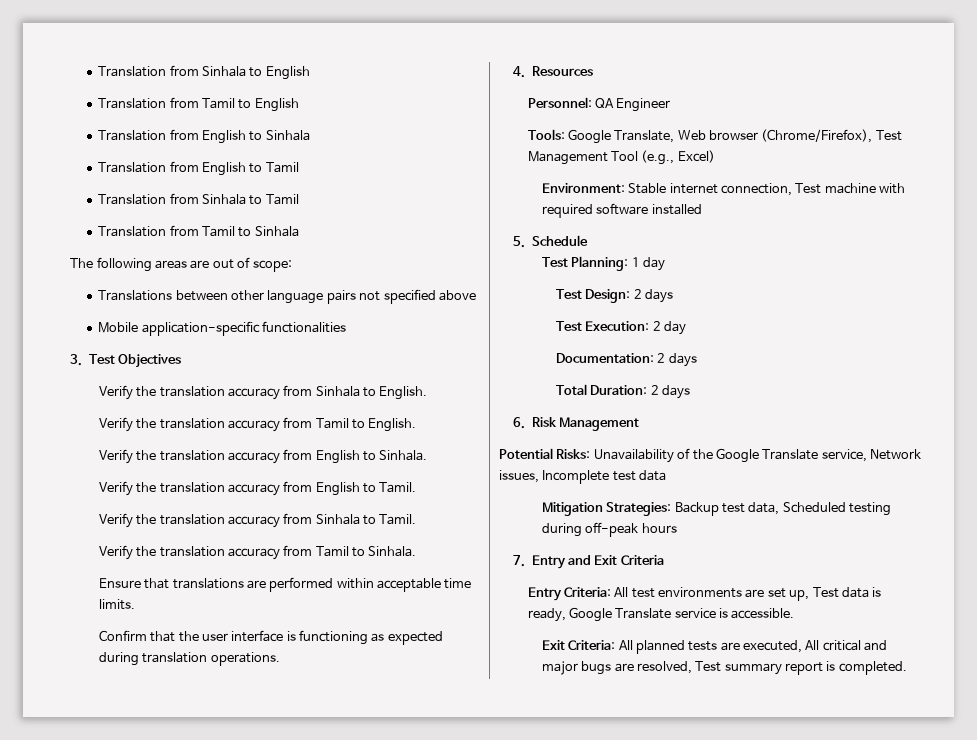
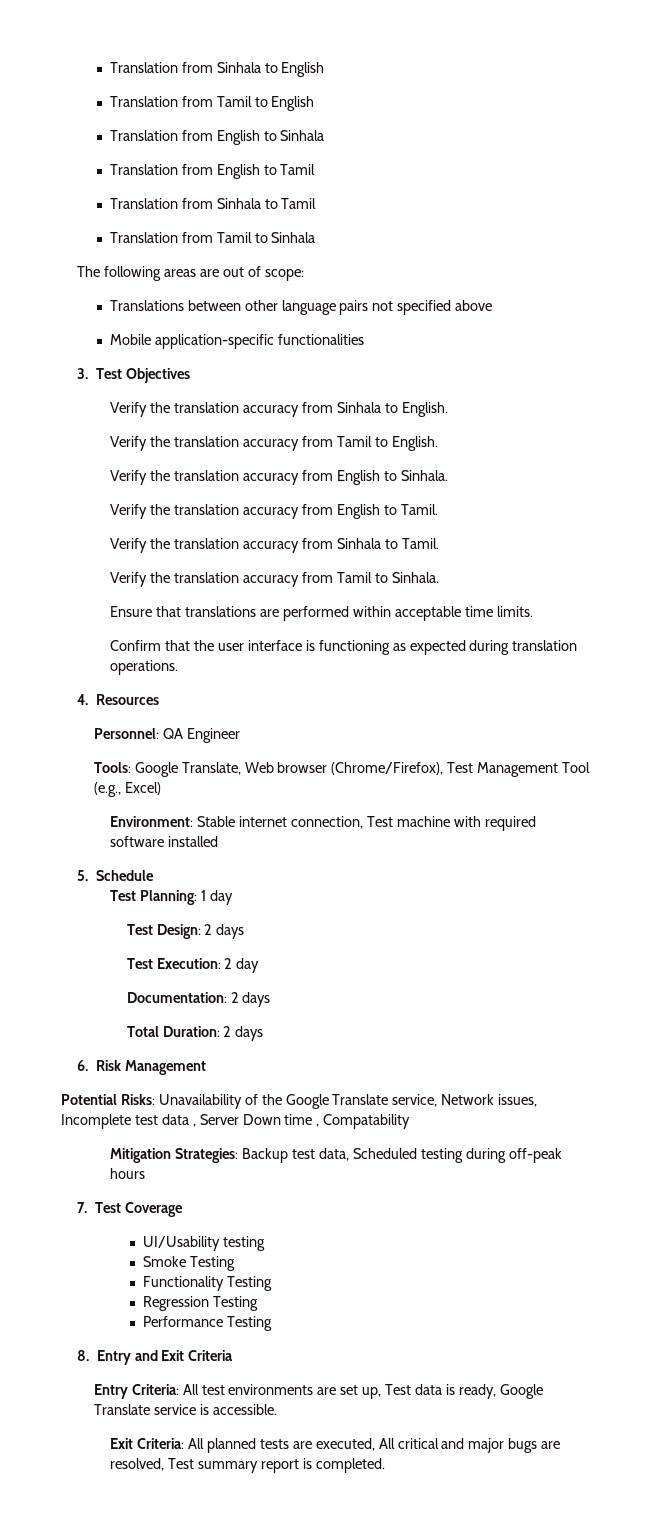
(667, 475) none -> [192,1114,411,1129] , Server Down time , Compatability
(526, 561) none -> [94,1202,183,1217] [142,1236,265,1251] [142,1256,235,1271] [142,1276,272,1291] [142,1296,258,1311] [142,1316,272,1331] [77,1350,90,1361] Test Coverage // UI/Usability testing // Smoke Testing // Functionality Testing // Regression Testing // Performance Testing // 8.

